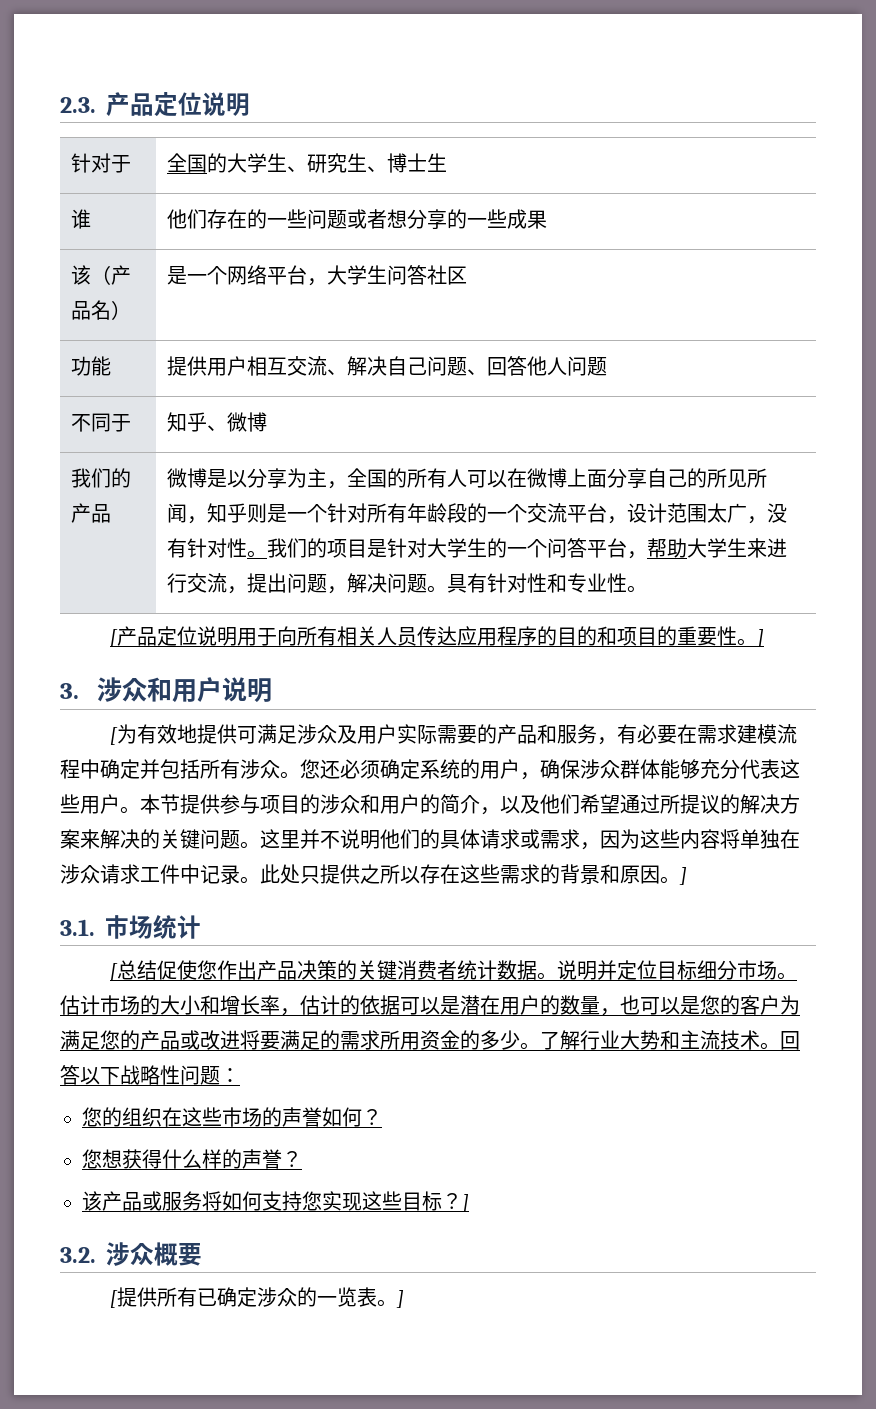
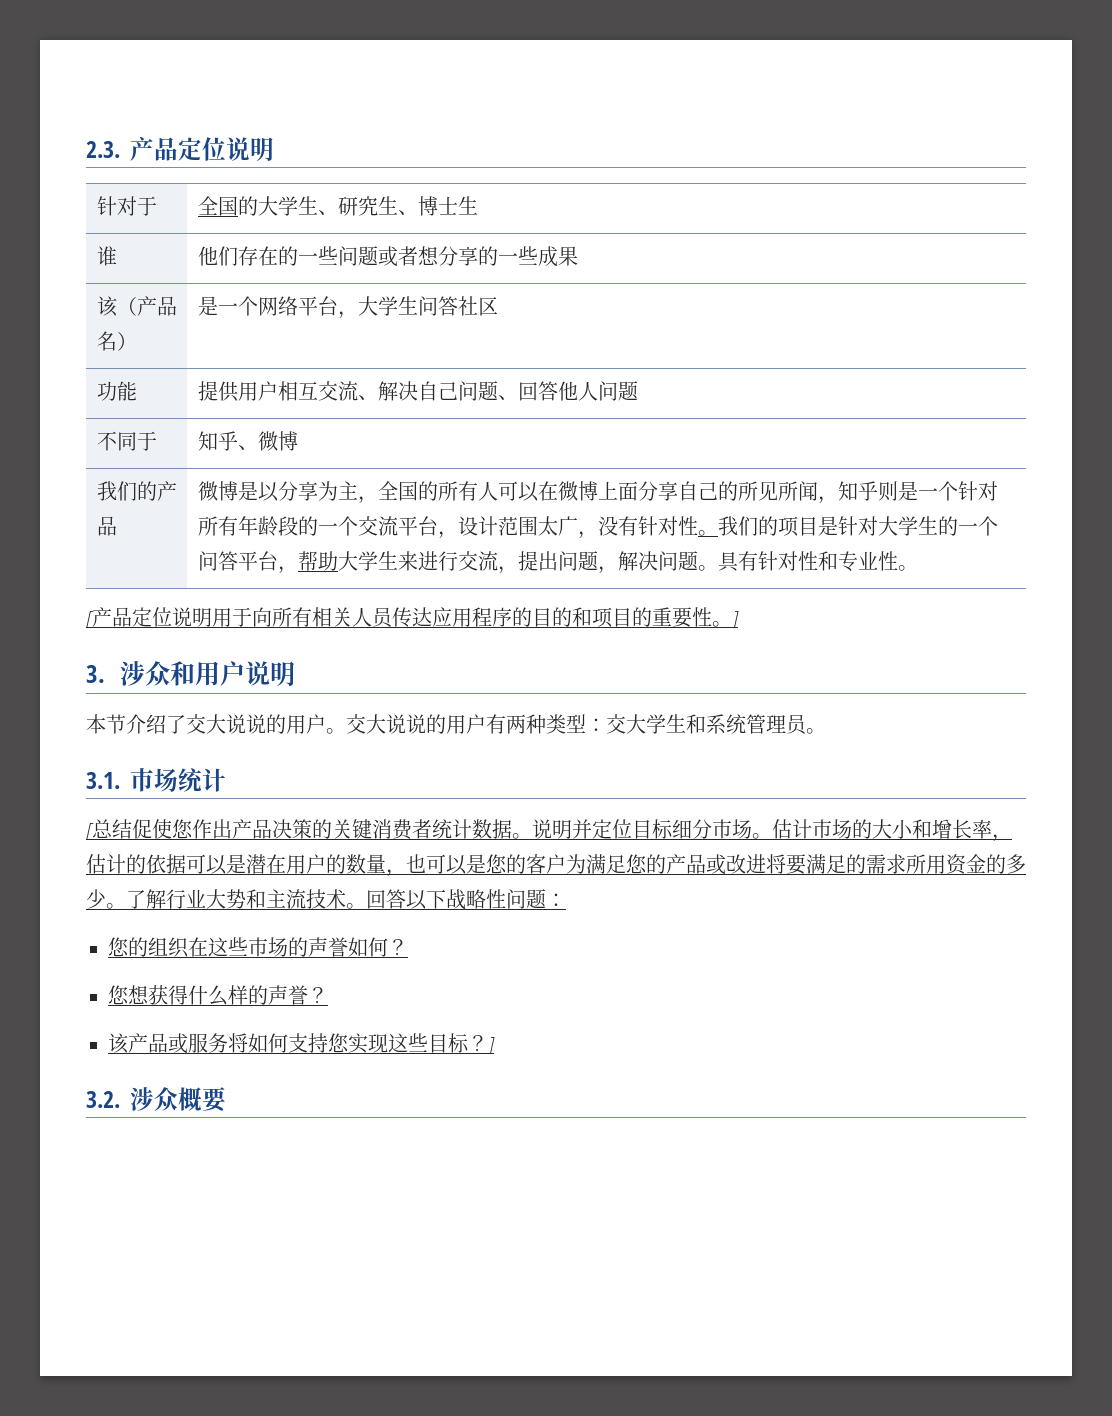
[110,724,798,745] [60,759,800,780] [60,794,800,815] [60,829,800,850] [60,864,687,885] [为有效地提供可满足涉众及用户实际需要的产品和服务，有必要在需求建模流程中确定并包括所有涉众。您还必须确定系统的用户，确保涉众群体能够充分代表这些用户。本节提供参与项目的涉众和用户的简介，以及他们希望通过所提议的解决方案来解决的关键问题。这里并不说明他们的具体请求或需求，因为这些内容将单独在涉众请求工件中记录。此处只提供之所以存在这些需求的背景和原因。] -> [86,714,826,735] 本节介绍了交大说说的用户。交大说说的用户有两种类型：交大学生和系统管理员。
[110,1287,405,1308] // [提供所有已确定涉众的一览表。] -> (227, 1099) none

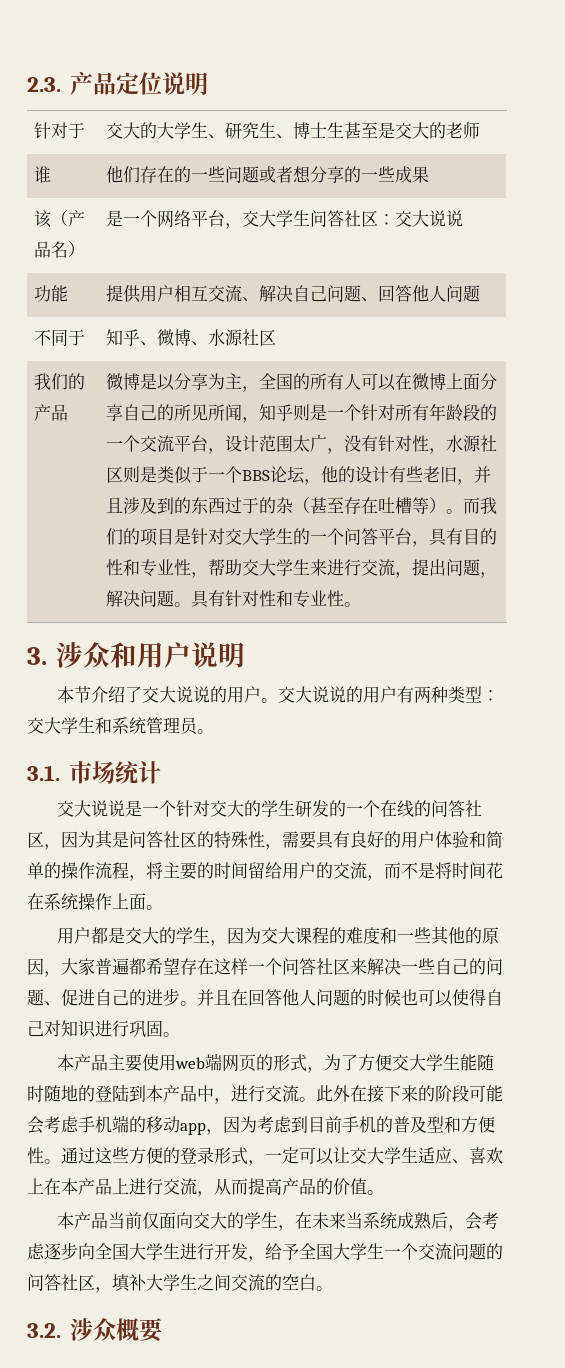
[197,196,238,216] 全国 -> [106,122,141,139] 交大
(478, 205) none -> [344,121,481,139] 甚至是交大的老师
(358, 315) none -> [242,210,260,227] 交
(498, 306) none -> [378,210,464,227] ：交大说说
(298, 441) none -> [191,329,277,346] 、水源社区
[697,530,718,536] 。 -> [429,435,498,454] [106,466,492,485] [106,497,481,514] ，水源社区则是类似于一个BBS论坛，他的设计有些老旧，并且涉及到的东西过于的杂（甚至存在吐槽等）。而
(878, 526) none -> [225,528,243,545] 交
[297,551,338,571] 帮助 -> [429,528,498,546] [106,559,260,578] 具有目的性和专业性，帮助交
[86,607,739,628] // [产品定位说明用于向所有相关人员传达应用程序的目的和项目的重要性。] -> (362, 604) none
[86,819,1012,842] [86,854,1026,877] [86,889,566,910] [108,937,408,958] [108,985,328,1006] [108,1033,495,1054] [总结促使您作出产品决策的关键消费者统计数据。说明并定位目标细分市场。估计市场的大小和增长率，估计的依据可以是潜在用户的数量，也可以是您的客户为满足您的产品或改进将要满足的需求所用资金的多少。了解行业大势和主流技术。回答以下战略性问题： // 您的组织在这些市场的声誉如何？ // 您想获得什么样的声誉？ // 该产品或服务将如何支持您实现这些目标？] -> [57,800,483,818] [27,830,503,850] [27,862,503,881] [27,893,163,910] [57,926,500,946] [27,957,503,977] [27,988,503,1007] [27,1020,180,1038] [57,1053,495,1073] [27,1084,503,1104] [27,1115,495,1135] [27,1147,503,1166] [27,1178,384,1197] [57,1212,500,1231] [27,1242,503,1262] [27,1274,333,1293] 交大说说是一个针对交大的学生研发的一个在线的问答社区，因为其是问答社区的特殊性，需要具有良好的用户体验和简单的操作流程，将主要的时间留给用户的交流，而不是将时间花在系统操作上面。 // 用户都是交大的学生，因为交大课程的难度和一些其他的原因，大家普遍都希望存在这样一个问答社区来解决一些自己的问题、促进自己的进步。并且在回答他人问题的时候也可以使得自己对知识进行巩固。 // 本产品主要使用web端网页的形式，为了方便交大学生能随时随地的登陆到本产品中，进行交流。此外在接下来的阶段可能会考虑手机端的移动app，因为考虑到目前手机的普及型和方便性。通过这些方便的登录形式，一定可以让交大学生适应、喜欢上在本产品上进行交流，从而提高产品的价值。 // 本产品当前仅面向交大的学生，在未来当系统成熟后，会考虑逐步向全国大学生进行开发，给予全国大学生一个交流问题的问答社区，填补大学生之间交流的空白。

